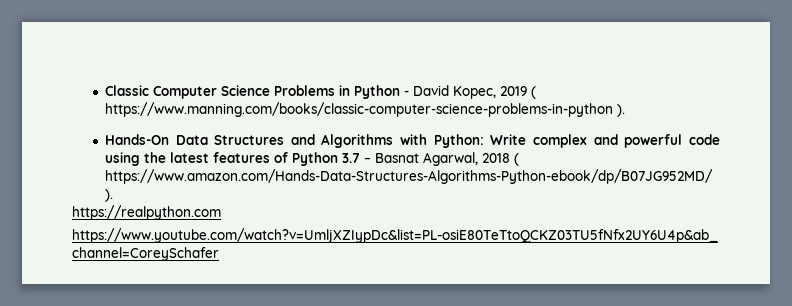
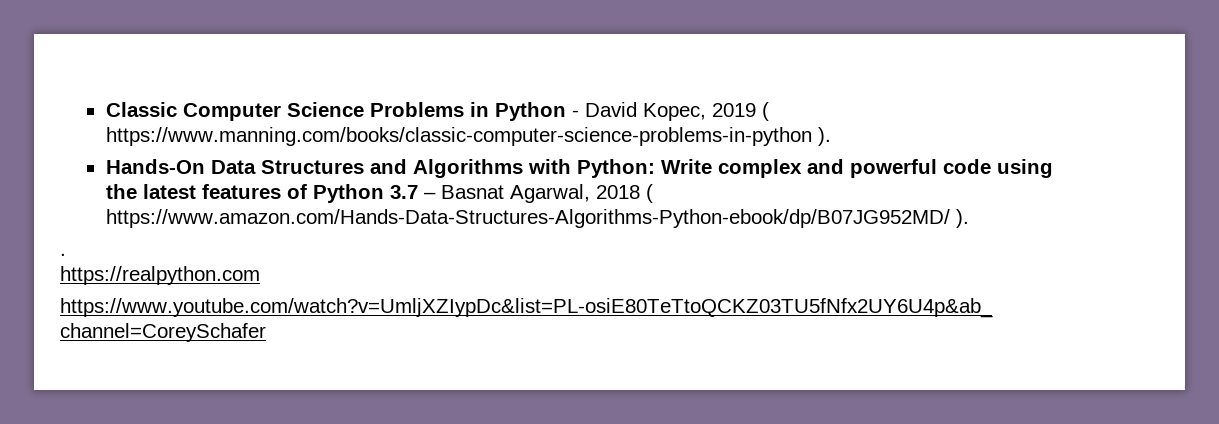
(113, 195) none -> [60,253,66,256] // .

